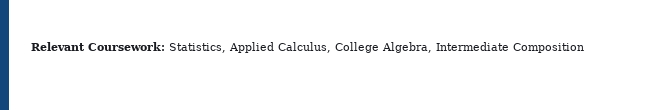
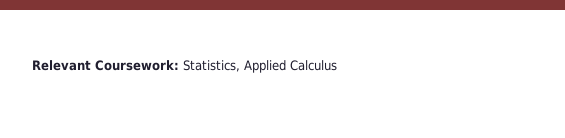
[278,42,584,53] Calculus, College Algebra, Intermediate Composition -> [290,60,337,71] Calculus

